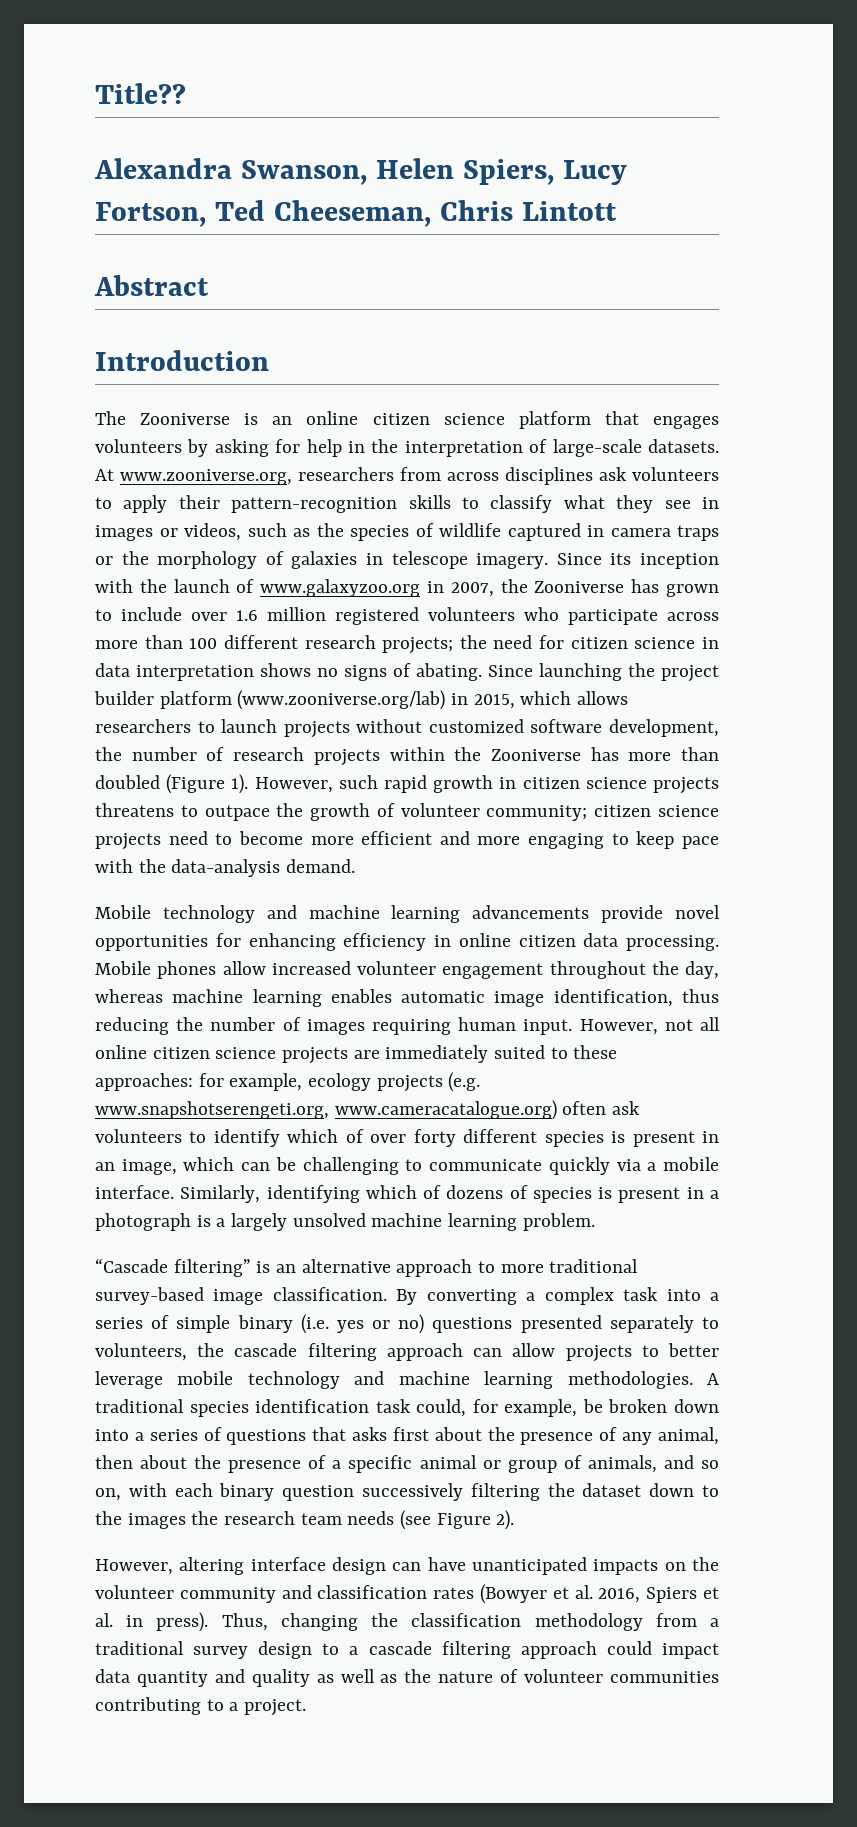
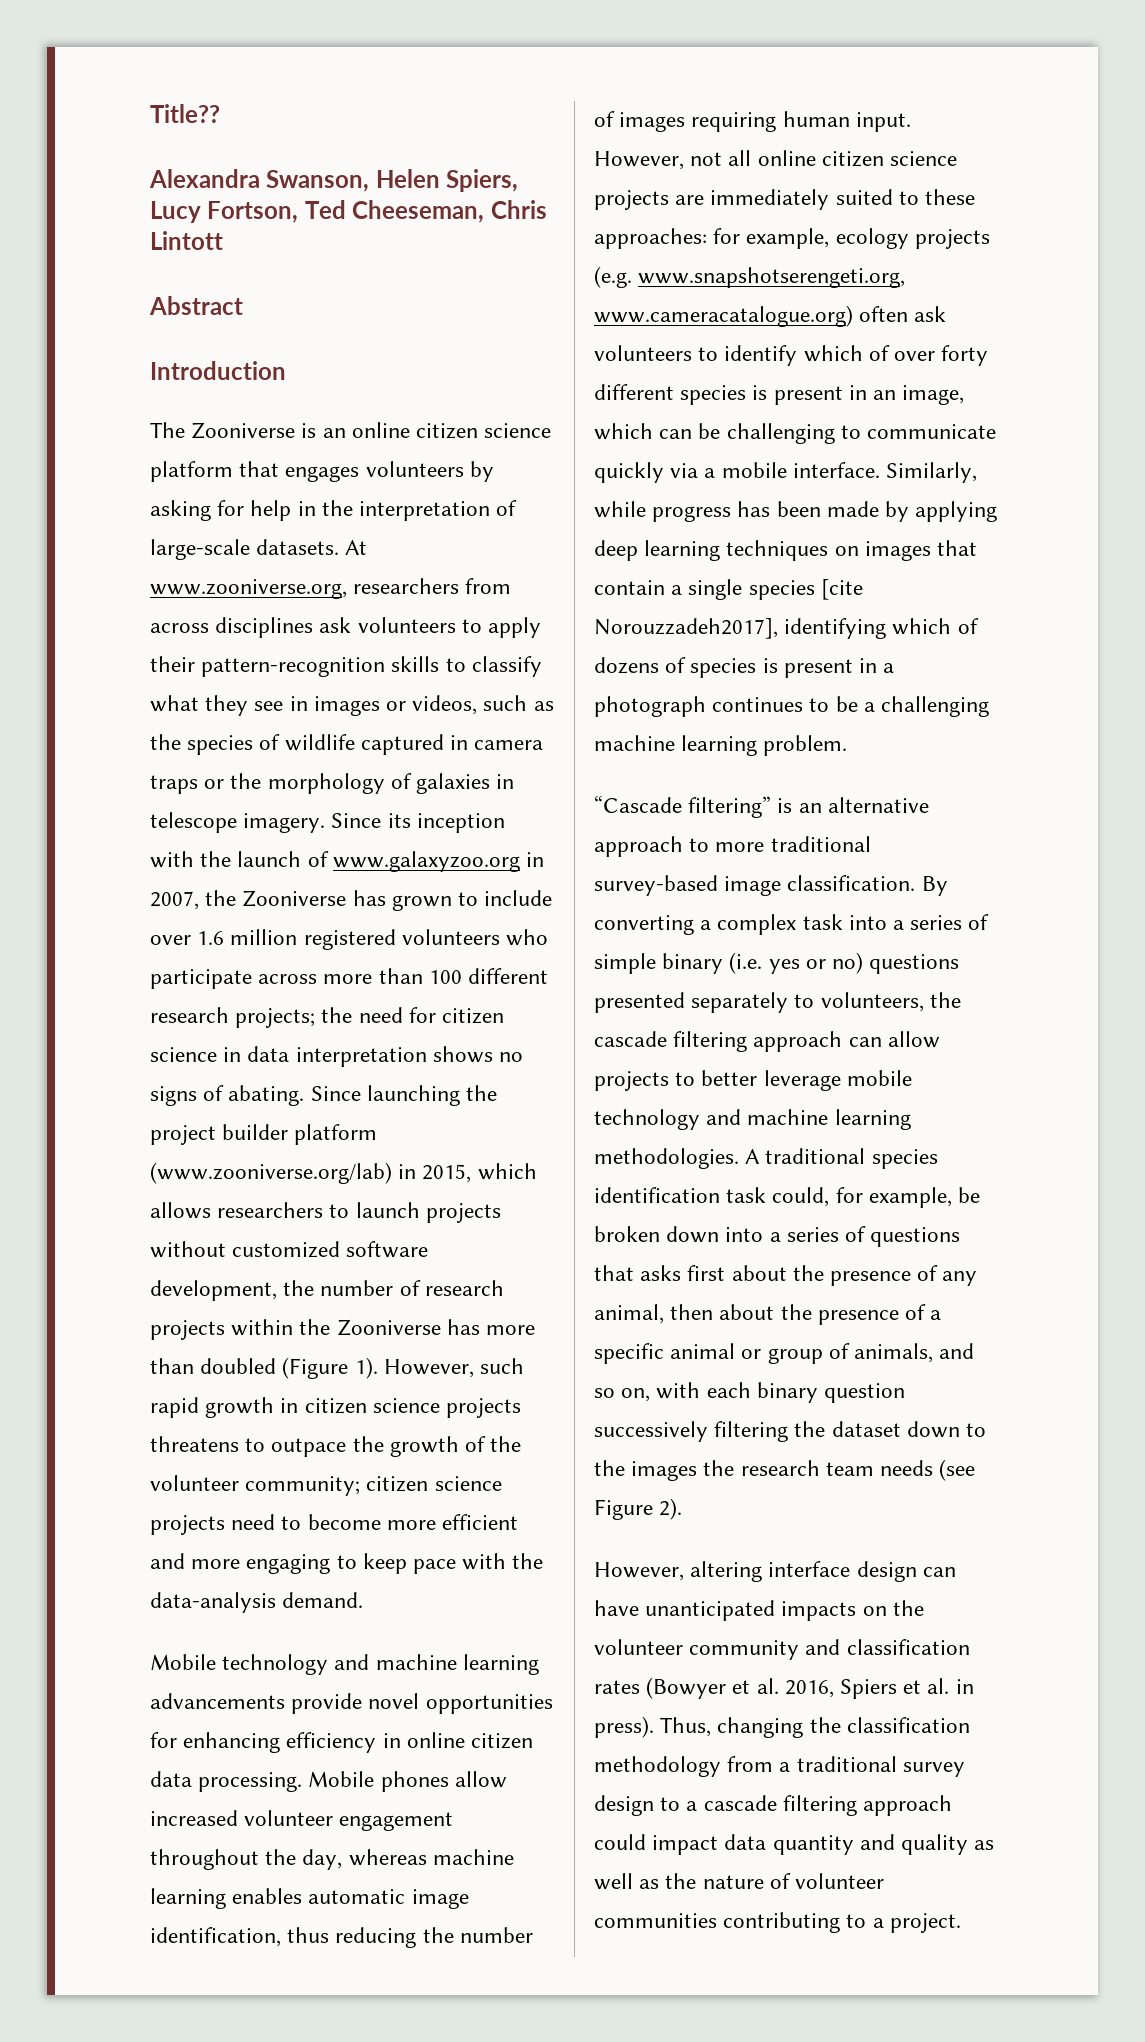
(395, 810) none -> [490,1436,522,1452] the
(261, 1194) none -> [594,501,998,522] [594,540,978,561] [594,579,863,600] [594,618,778,639] while progress has been made by applying deep learning techniques on images that contain a single species [cite Norouzzadeh2017],
[196,1213,366,1231] is a largely unsolved -> [712,696,990,717] continues to be a challenging

